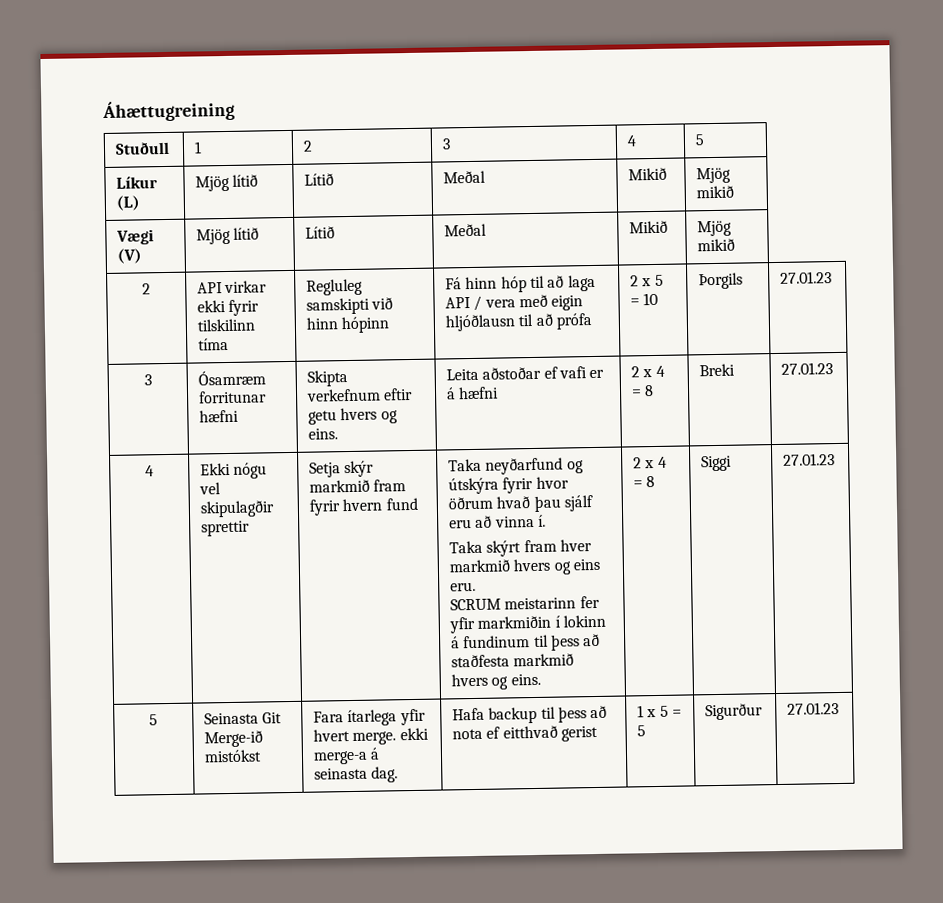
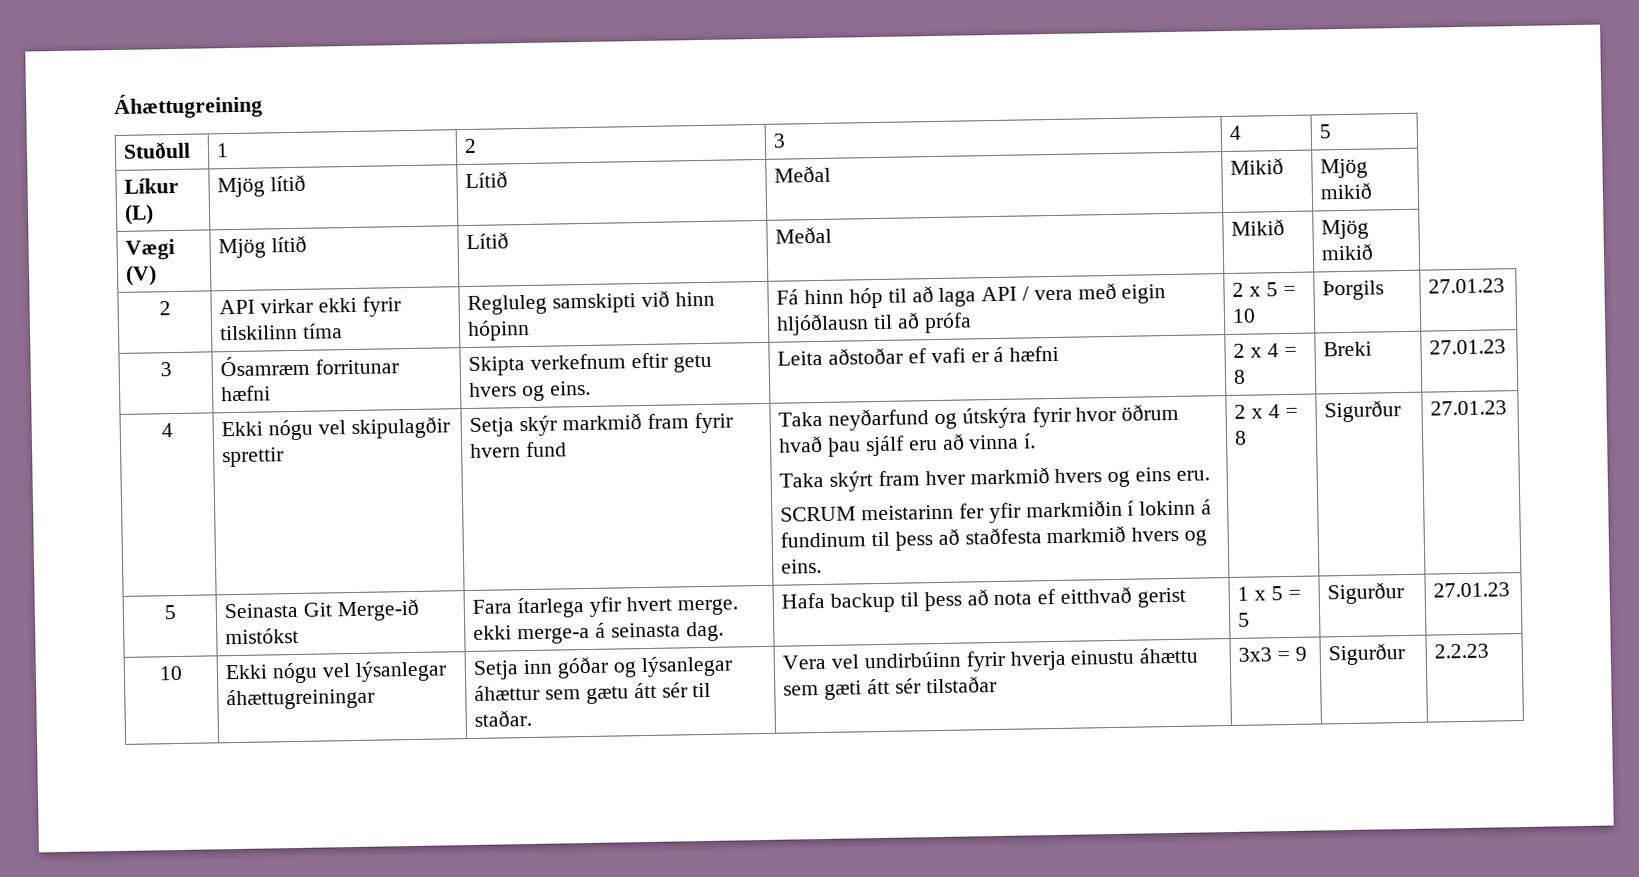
[701,455,733,472] Siggi -> [1324,400,1402,423] Sigurður
(840, 708) none -> [159,665,183,681] [225,660,447,684] [226,687,376,711] [473,655,733,680] [474,682,712,705] [474,709,533,727] [782,647,1199,672] [783,676,997,700] [1238,646,1308,662] [1328,643,1406,666] [1434,643,1490,659] // 10 | Ekki nógu vel lýsanlegar áhættugreiningar | Setja inn góðar og lýsanlegar áhættur sem gætu átt sér til staðar. | Vera vel undirbúinn fyrir hverja einustu áhættu sem gæti átt sér tilstaðar | 3x3 = 9 | Sigurður | 2.2.23

